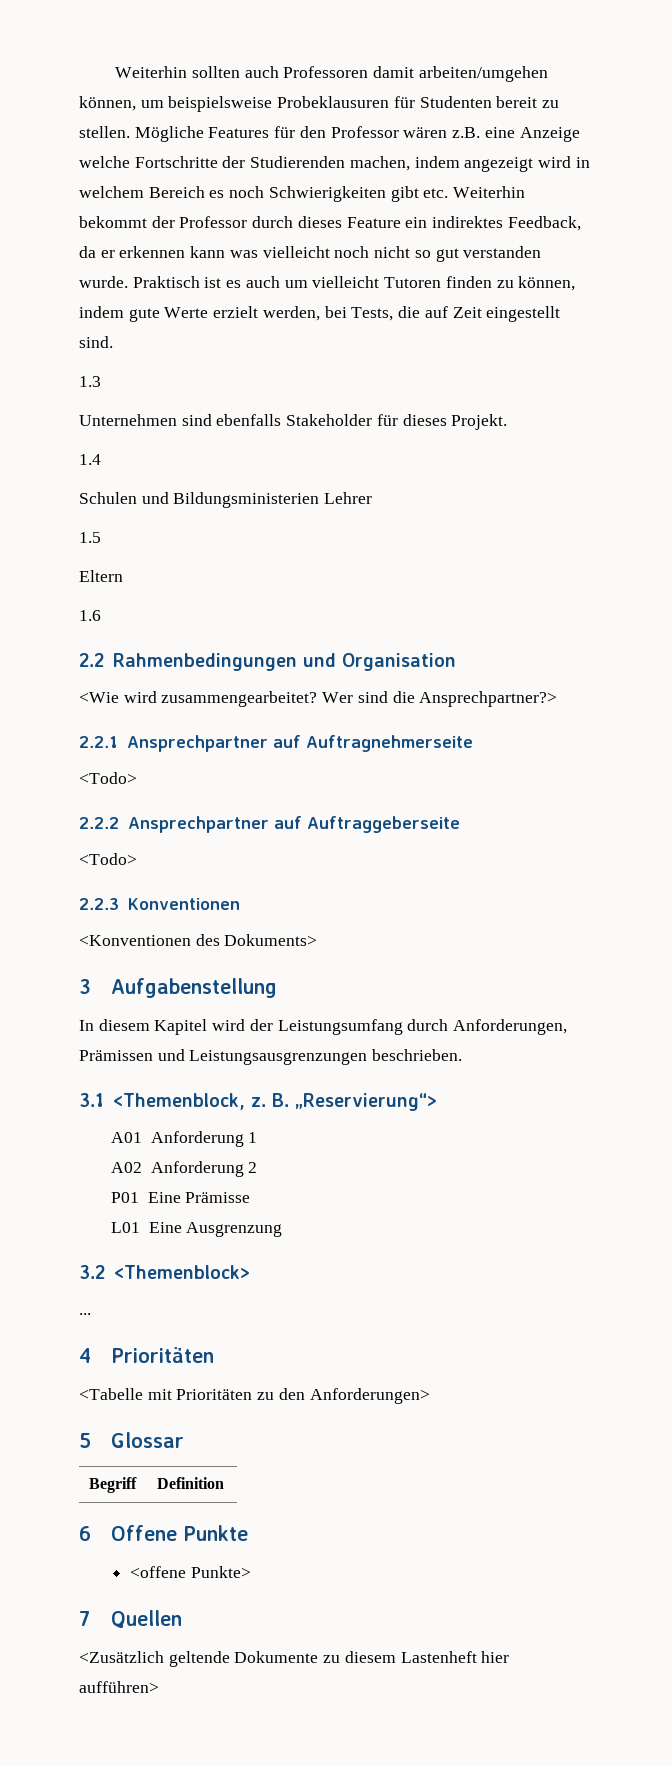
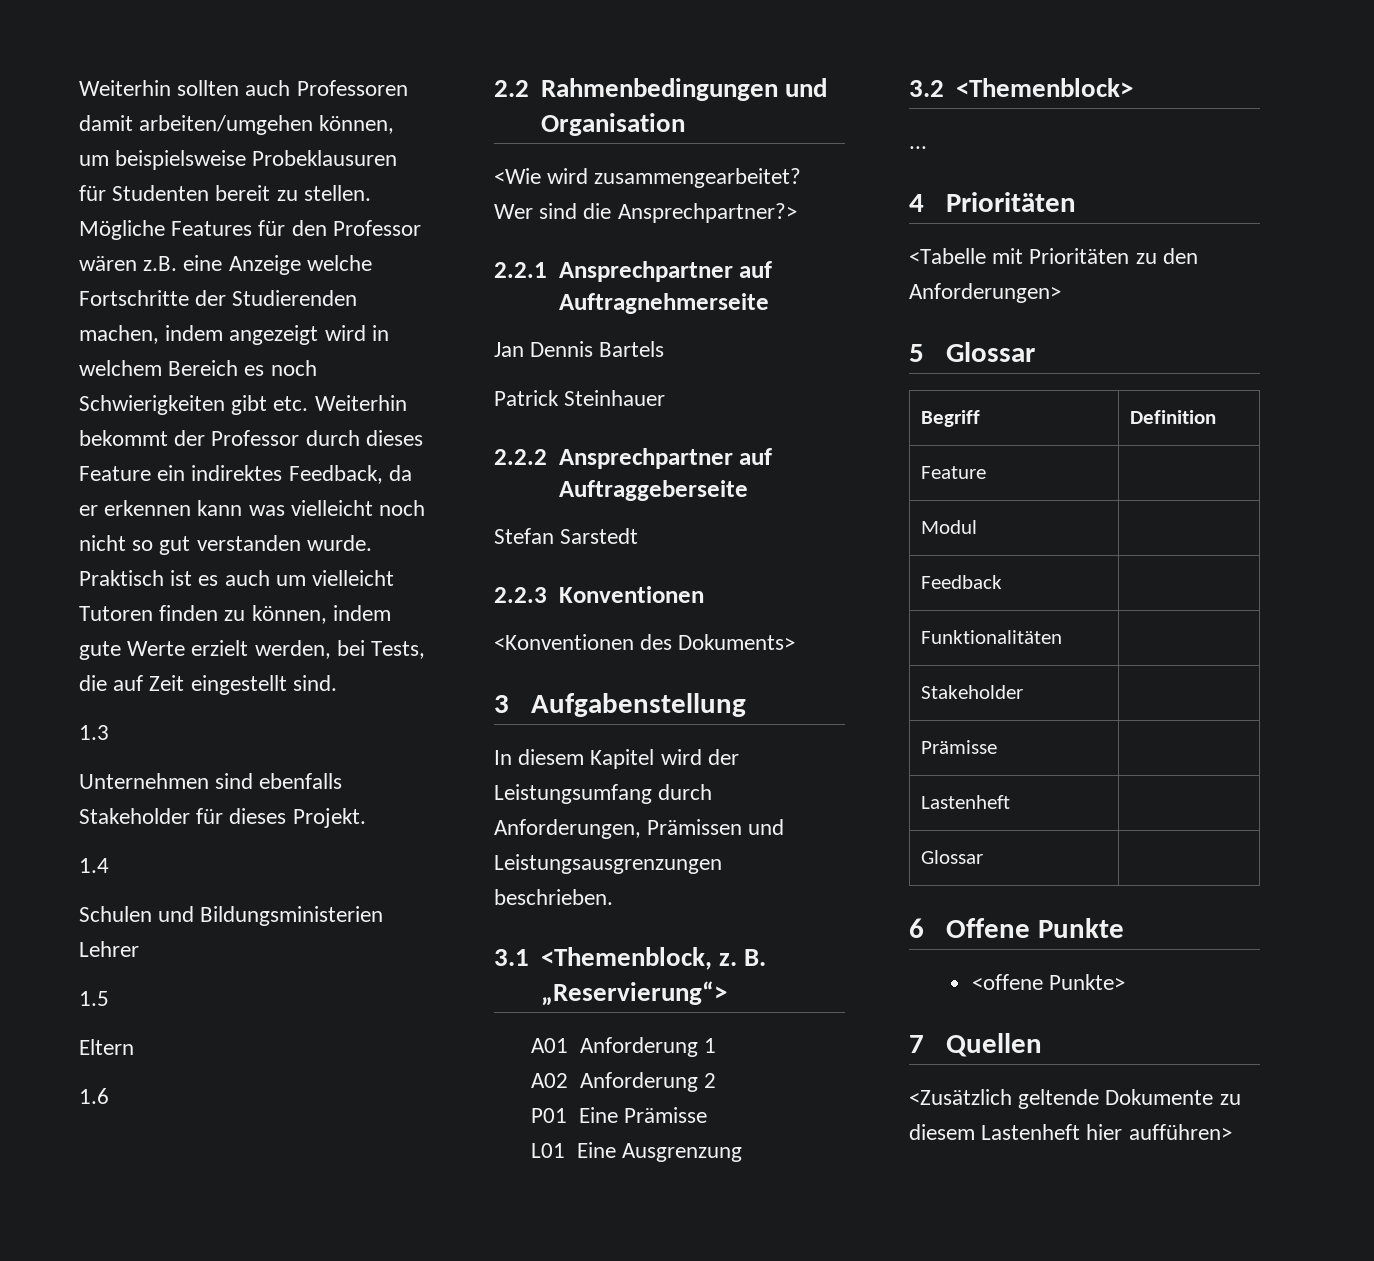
[79,772,137,784] <Todo> -> [494,341,665,357] [494,390,666,406] Jan Dennis Bartels // Patrick Steinhauer
[79,853,137,865] <Todo> -> [494,528,639,544] Stefan Sarstedt
(225, 1483) none -> [920,466,986,479] [920,520,977,534] [920,575,1002,589] [920,630,1062,644] [920,685,1023,699] [920,740,997,754] [920,795,1010,809] [920,850,983,864] // Feature | // Modul | // Feedback | // Funktionalitäten | // Stakeholder | // Prämisse | // Lastenheft | // Glossar |

